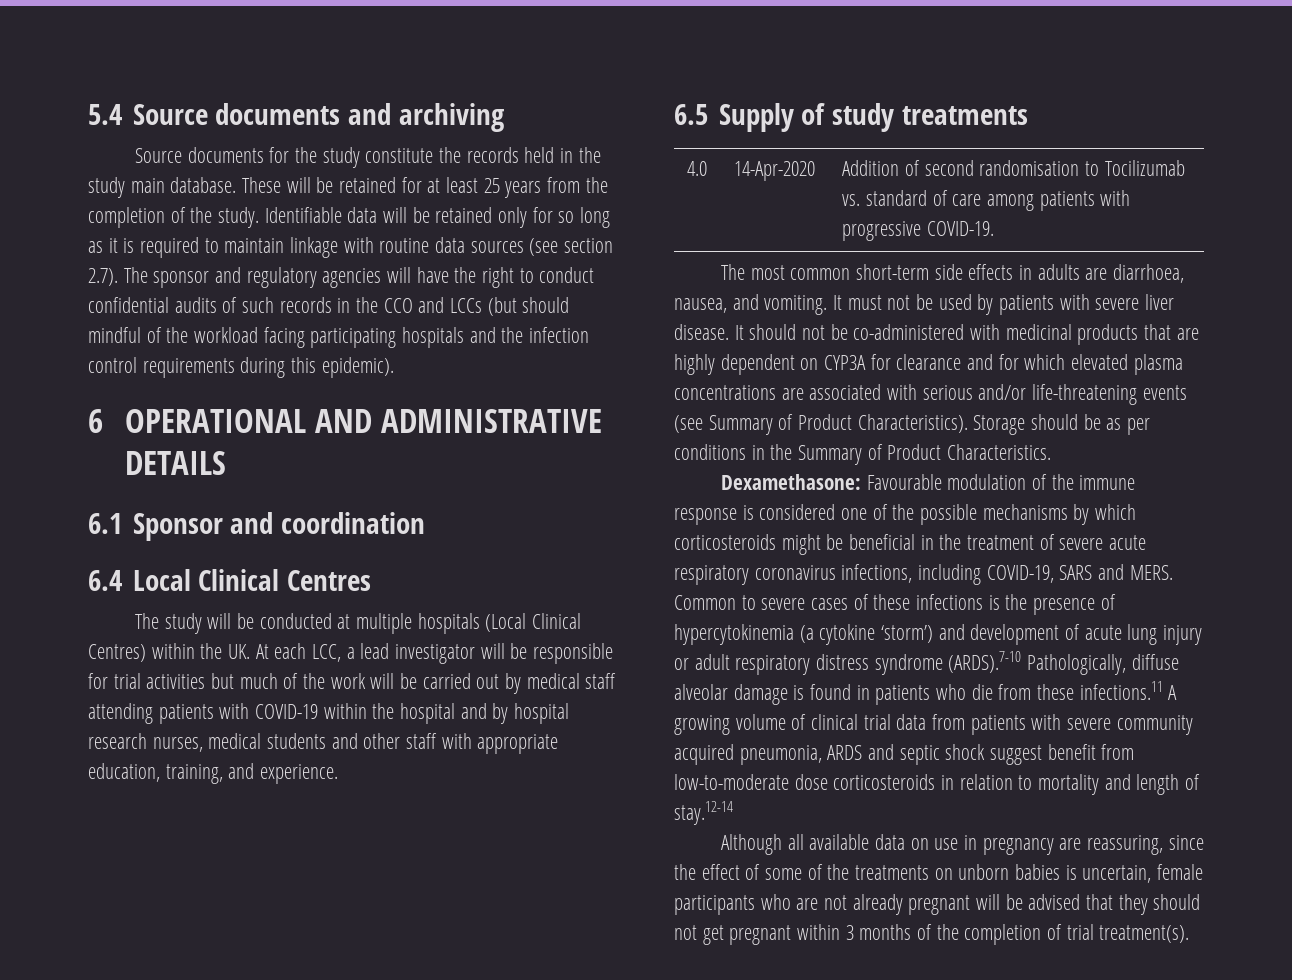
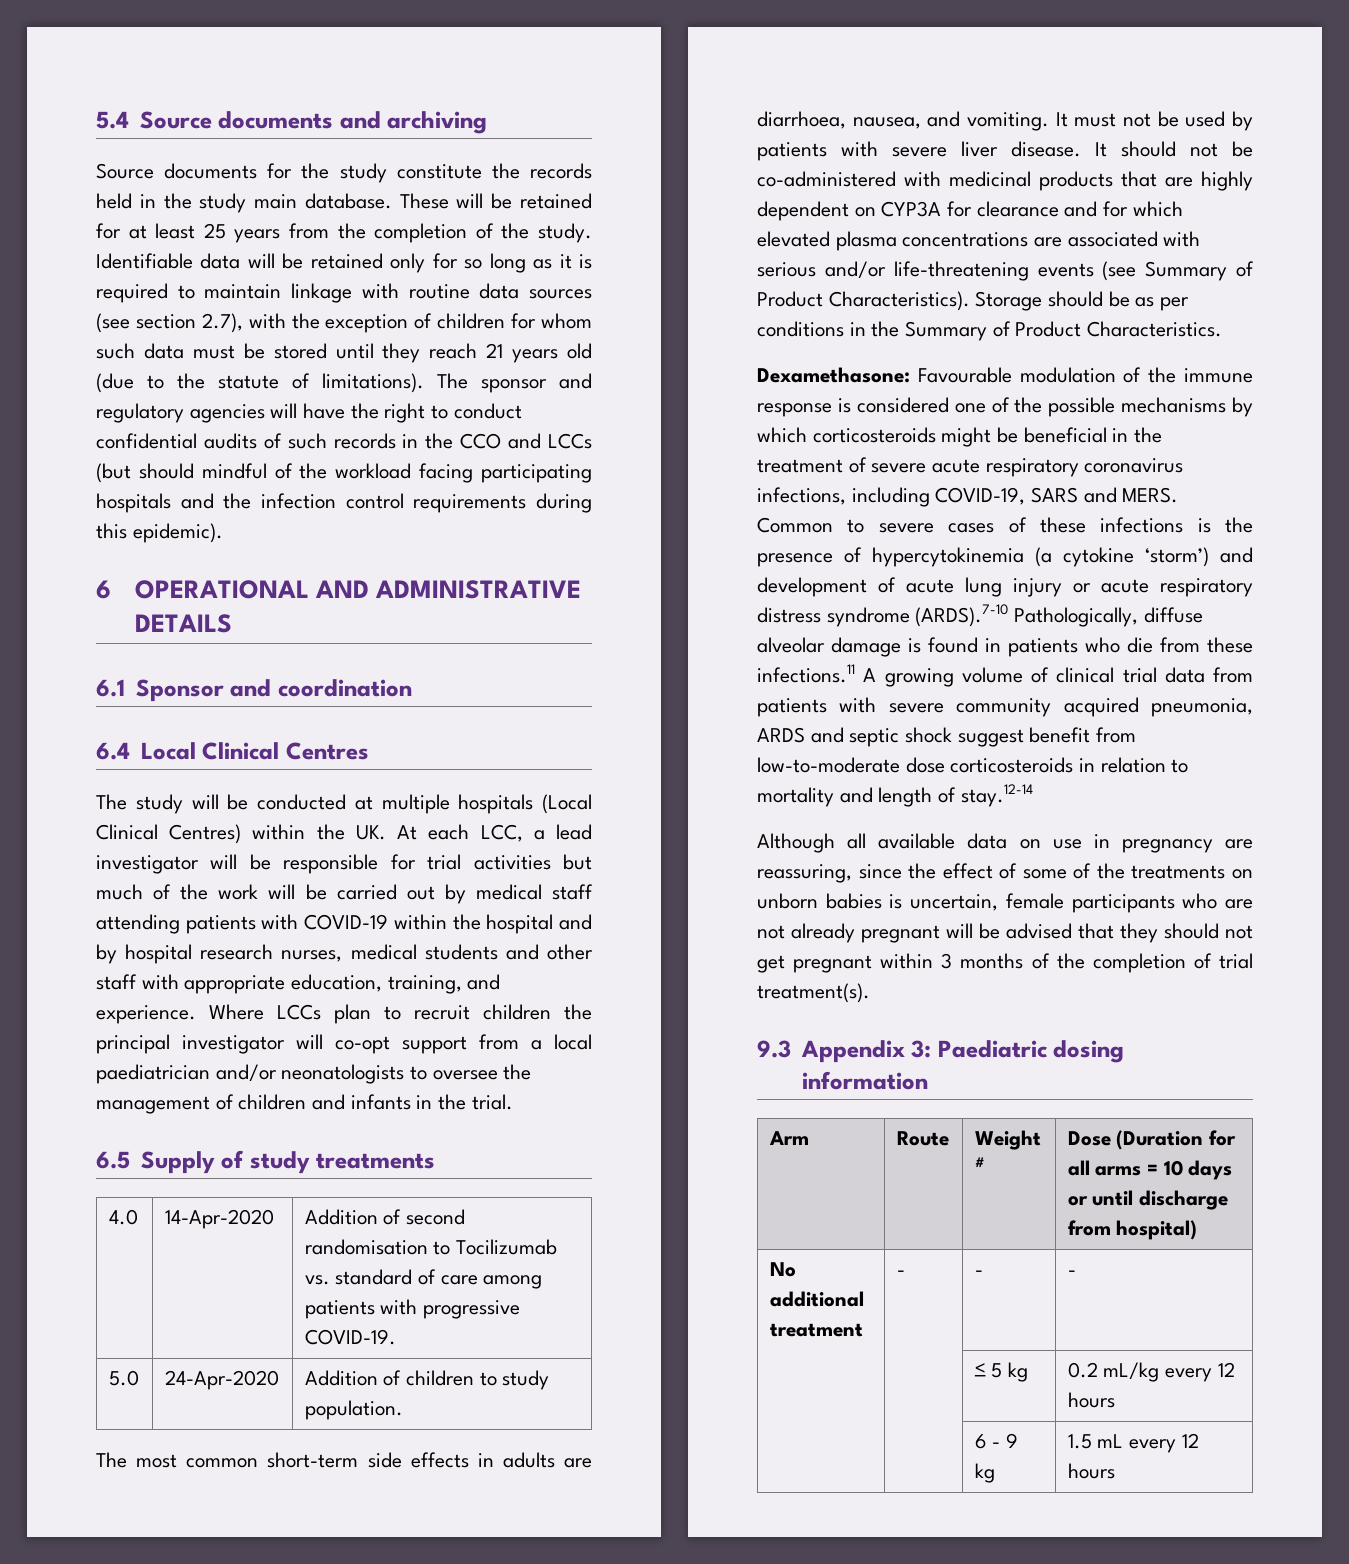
[88,268,118,286] 2.7). -> [201,313,593,333] [96,343,592,363] [96,373,424,393] 2.7), with the exception of children for whom such data must be stored until they reach 21 years old (due to the statute of limitations).
(339, 774) none -> [209,1004,592,1024] [96,1034,592,1054] [96,1064,532,1084] [96,1094,513,1114] Where LCCs plan to recruit children the principal investigator will co-opt support from a local paediatrician and/or neonatologists to oversee the management of children and infants in the trial.
(994, 228) none -> [108,1370,139,1386] [164,1370,279,1390] [304,1370,550,1390] [304,1400,403,1420] // 5.0 | 24-Apr-2020 | Addition of children to study population.
[694,654,730,670] adult -> [1101,579,1149,593] acute
(1190, 934) none -> [757,1040,1125,1063] [801,1071,928,1090] [768,1131,809,1145] [896,1131,949,1146] [974,1130,1041,1150] [974,1157,985,1167] [1067,1130,1237,1150] [1067,1160,1233,1180] [1067,1190,1229,1210] [1067,1220,1198,1240] [769,1262,796,1277] [769,1291,864,1307] [769,1323,863,1337] [896,1270,905,1276] [974,1270,983,1276] [1067,1270,1076,1276] [973,1362,1029,1382] [1067,1362,1235,1382] [1067,1392,1115,1408] [974,1433,1019,1449] [974,1463,995,1483] [1067,1433,1199,1453] [1067,1463,1115,1479] // 9.3 Appendix 3: Paediatric dosing information // Arm | Route | Weight # | Dose (Duration for all arms = 10 days or until discharge from hospital) // No additional treatment | - | - | - // | | ≤ 5 kg | 0.2 mL/kg every 12 hours // | | 6 - 9 kg | 1.5 mL every 12 hours

